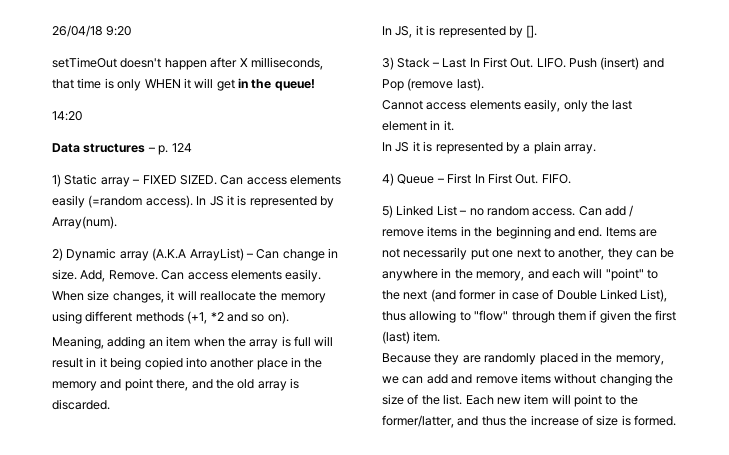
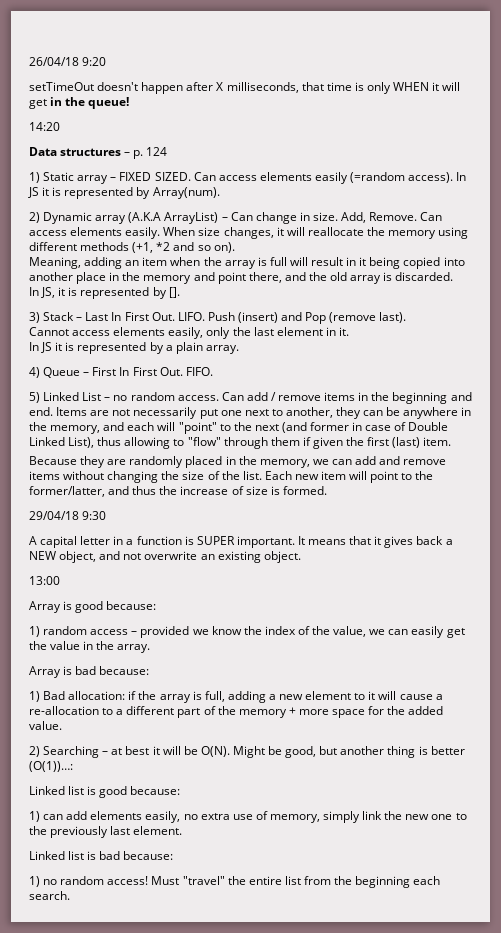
(676, 420) none -> [29,511,107,520] [29,536,453,548] [29,551,301,563] [29,576,60,585] [29,601,157,613] [29,626,465,638] [29,641,151,653] [29,666,150,678] [29,691,443,703] [29,706,444,718] [29,721,62,730] [29,746,465,758] [29,761,73,772] [29,786,181,798] [29,811,467,823] [29,826,183,838] [29,851,174,860] [29,876,441,888] [29,891,70,900] // 29/04/18 9:30 // A capital letter in a function is SUPER important. It means that it gives back a NEW object, and not overwrite an existing object. // 13:00 // Array is good because: // 1) random access – provided we know the index of the value, we can easily get the value in the array. // Array is bad because: // 1) Bad allocation: if the array is full, adding a new element to it will cause a re-allocation to a different part of the memory + more space for the added value. // 2) Searching – at best it will be O(N). Might be good, but another thing is better (O(1))…: // Linked list is good because: // 1) can add elements easily, no extra use of memory, simply link the new one to the previously last element. // Linked list is bad because: // 1) no random access! Must "travel" the entire list from the beginning each search.

